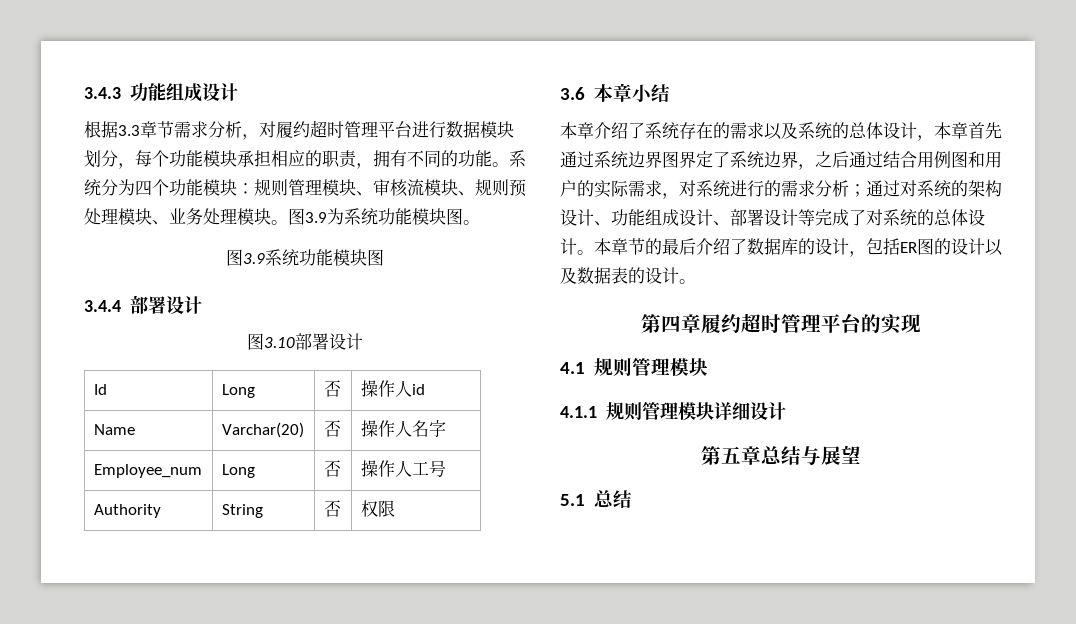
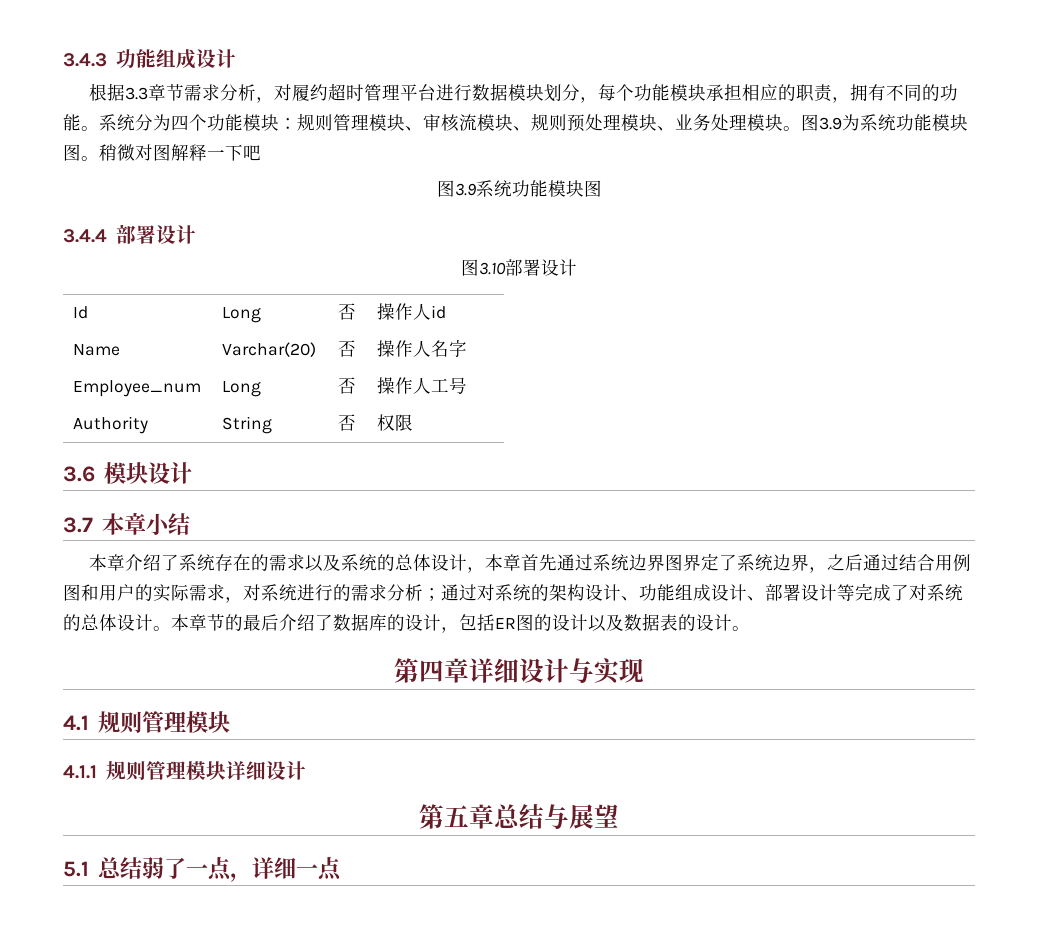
(480, 222) none -> [99,144,261,161] 稍微对图解释一下吧
(585, 93) none -> [103,462,192,484] [63,517,93,533] 模块设计 // 3.7
[701,313,881,333] 履约超时管理平台的 -> [469,658,594,683] 详细设计与
(632, 499) none -> [141,857,342,882] 弱了一点，详细一点

